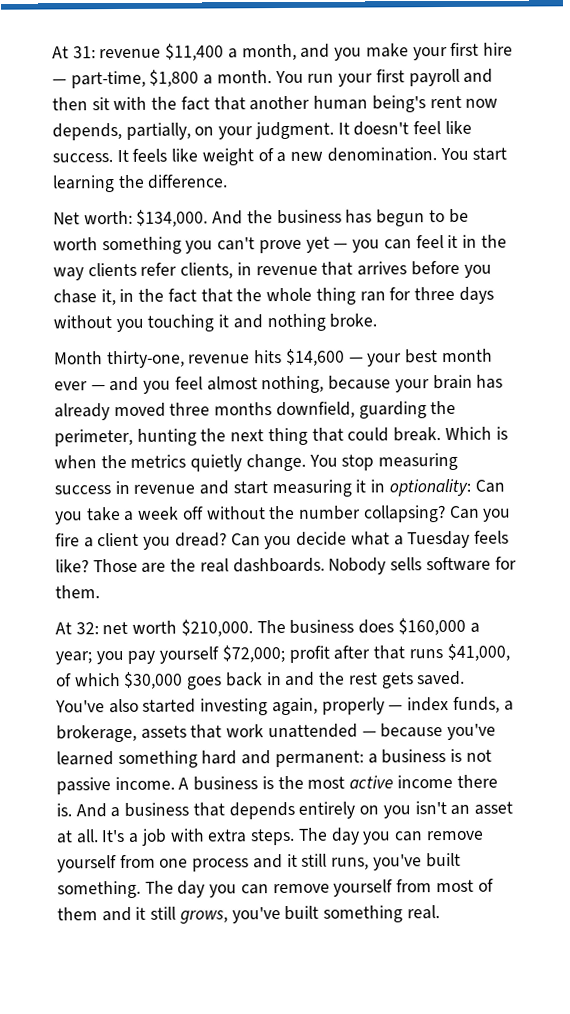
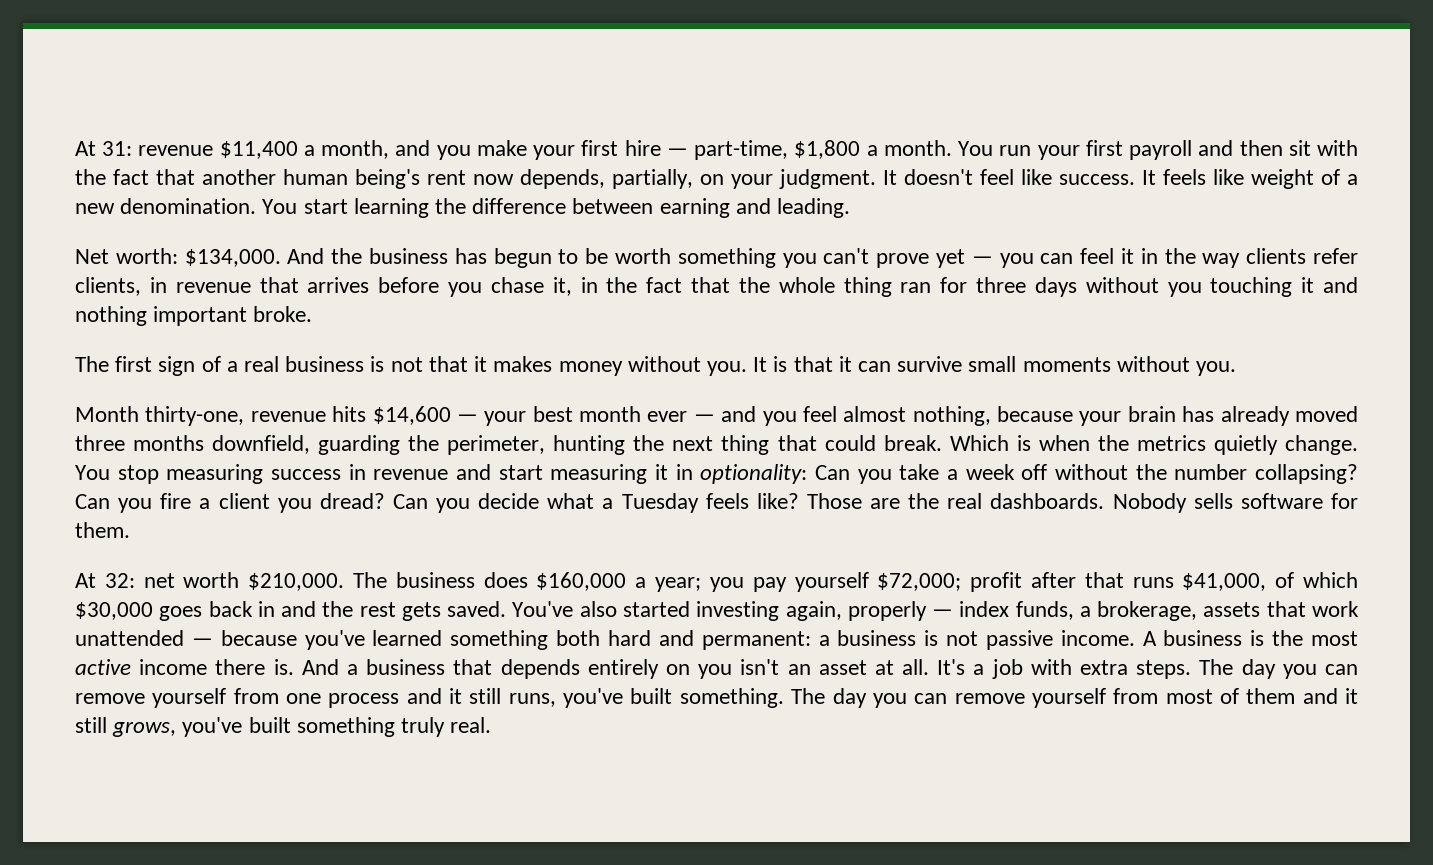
[147,174,229,189] difference. -> [472,198,851,218] difference between earning and leading.
(326, 322) none -> [153,306,248,326] important
(378, 320) none -> [75,356,1237,376] // The first sign of a real business is not that it makes money without you. It is that it can survive small moments without you.
(198, 759) none -> [556,630,601,646] both
(404, 914) none -> [401,717,446,737] truly

